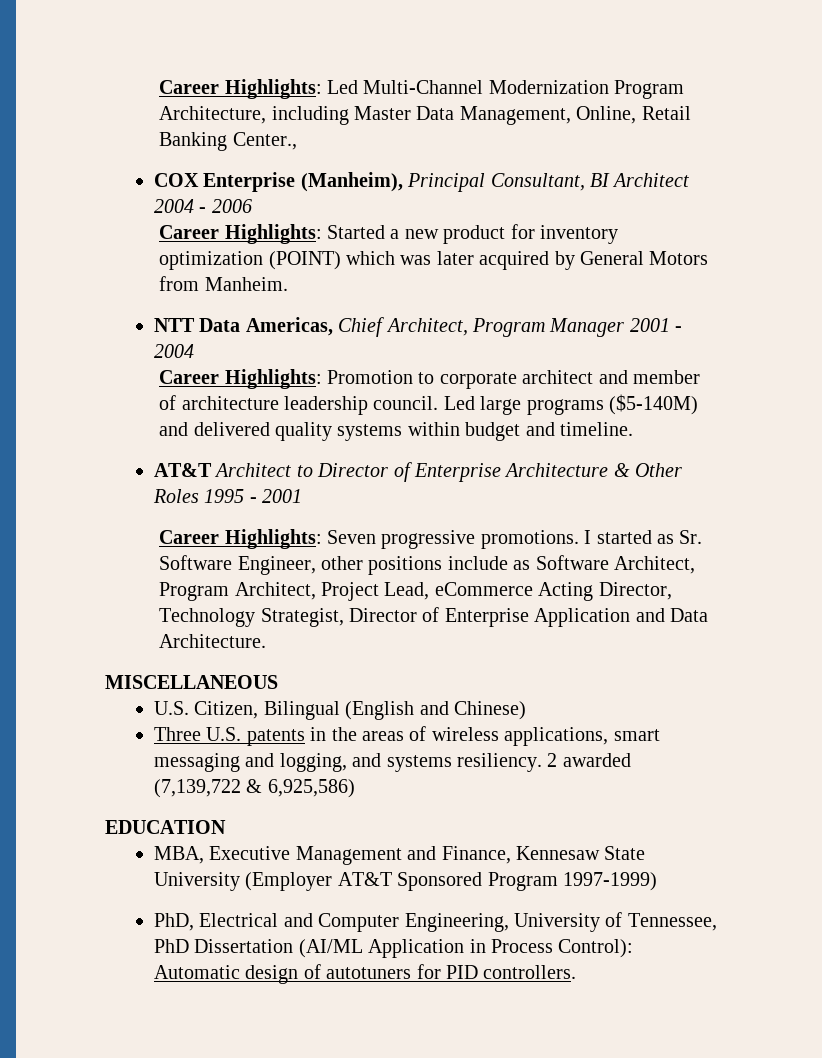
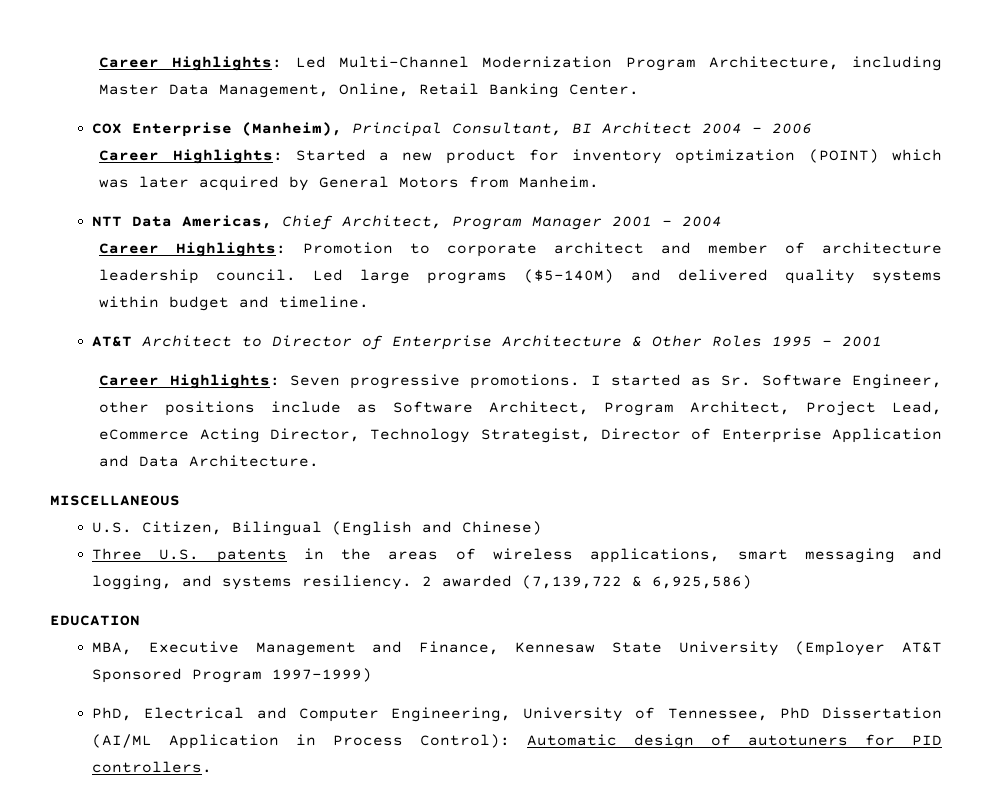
[232,132,297,150] Center., -> [569,84,640,95] Center.

